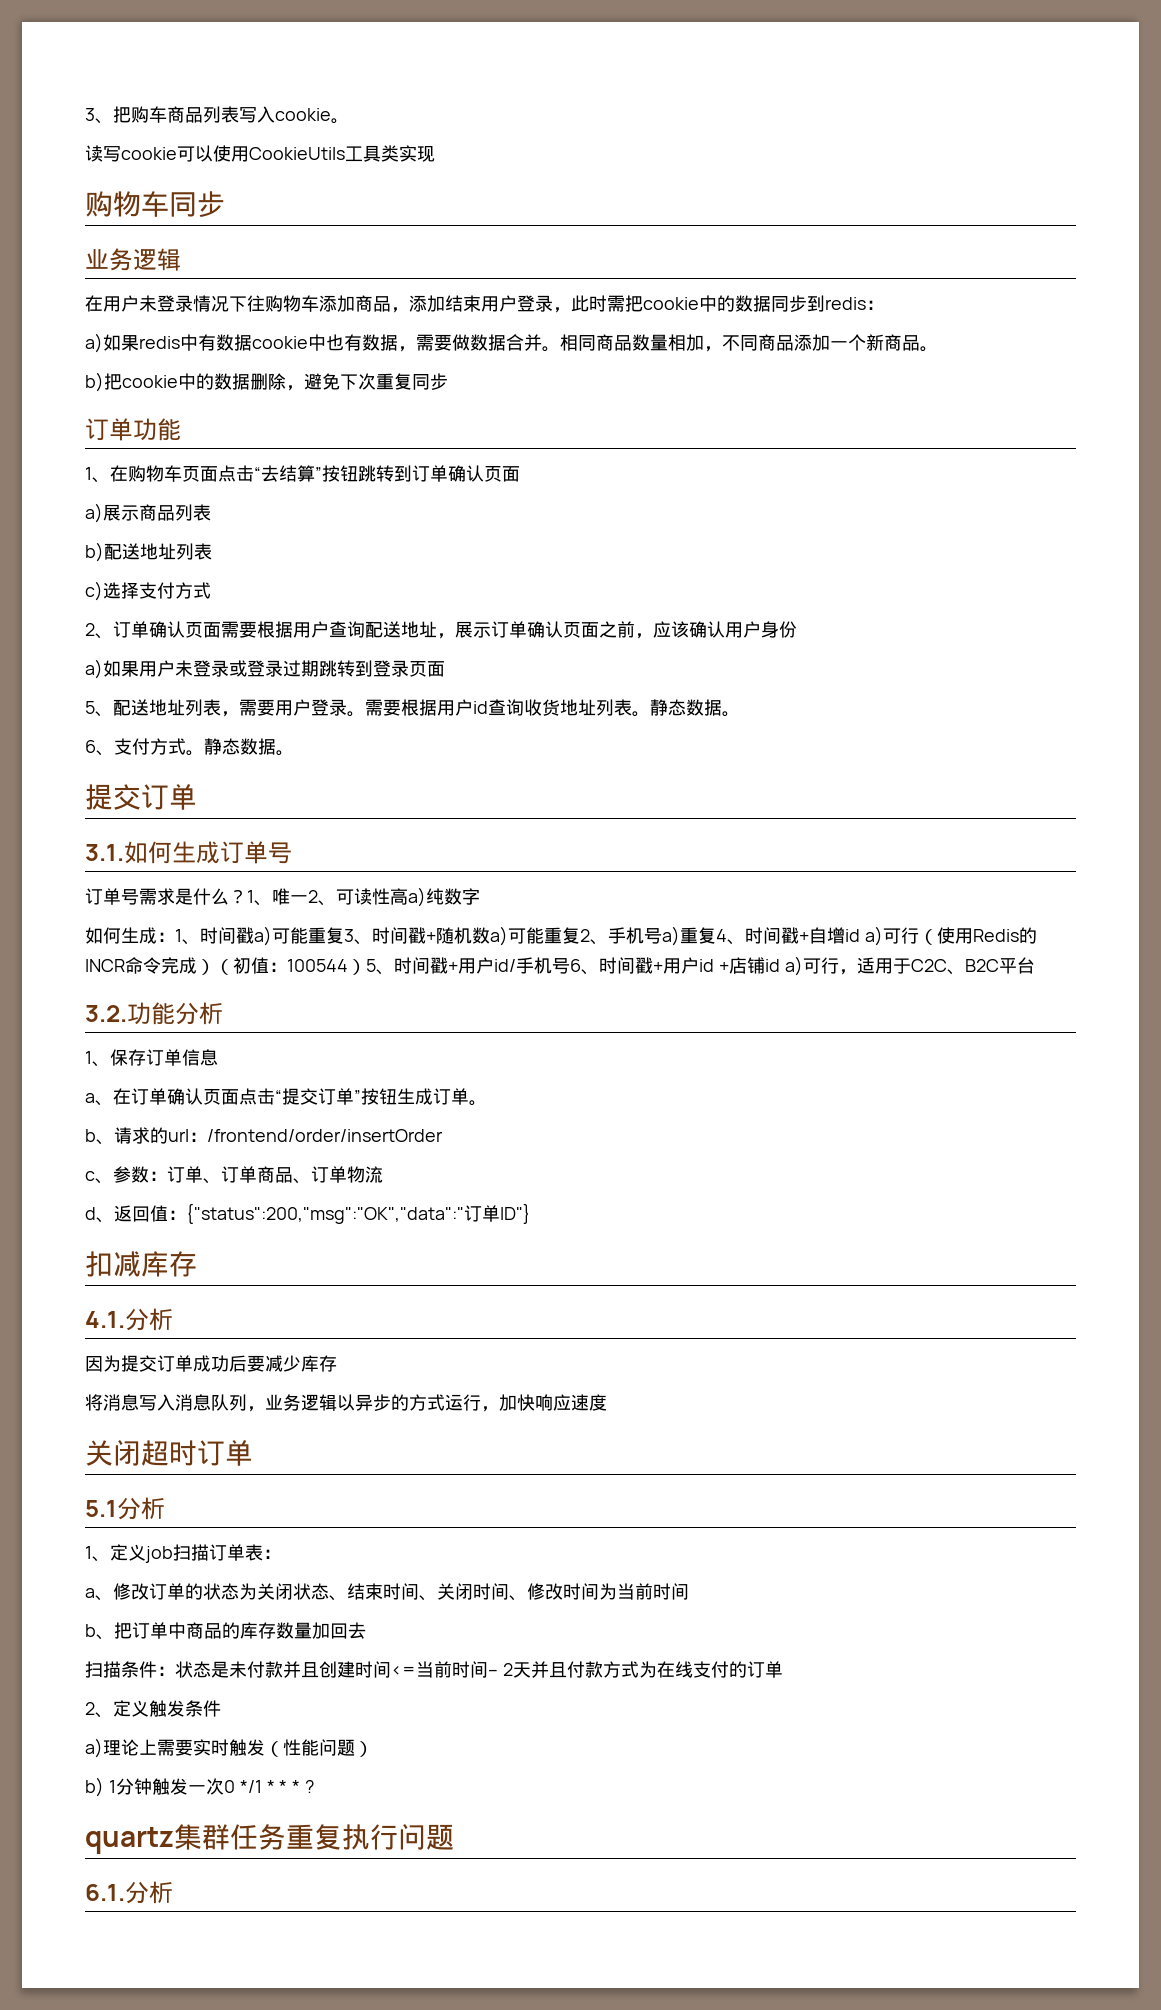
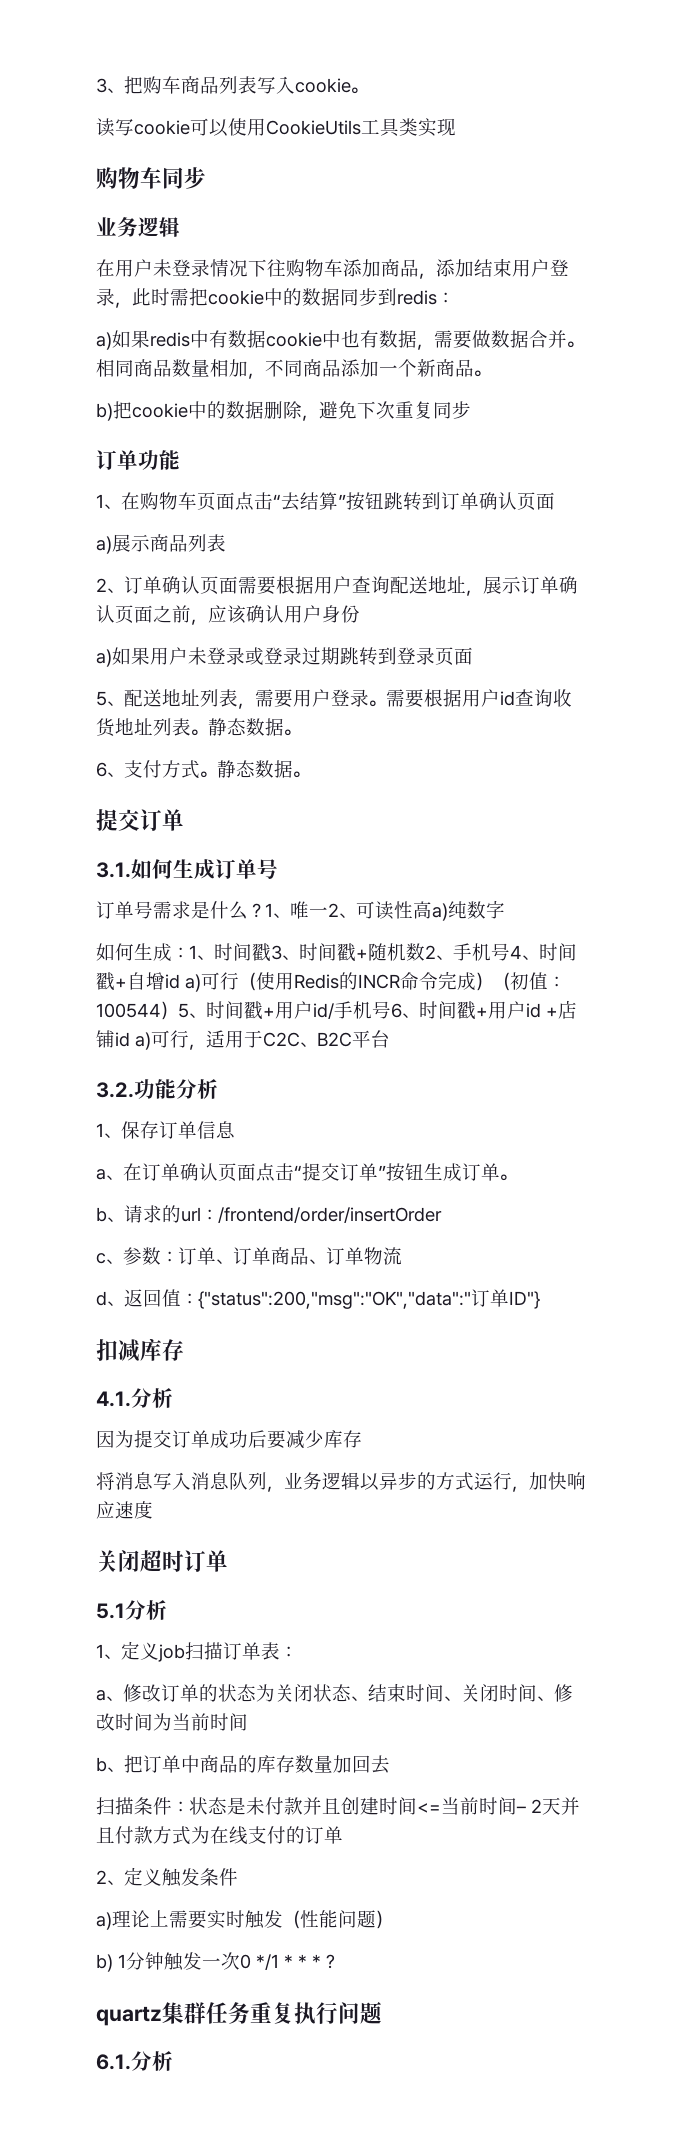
[85,542,212,562] [85,581,211,601] // b)配送地址列表 // c)选择支付方式 -> (226, 543) none
[254,926,344,946] a)可能重复 -> (271, 952) none
[490,926,580,946] a)可能重复 -> (425, 952) none
[662,926,716,946] a)重复 -> (510, 952) none

